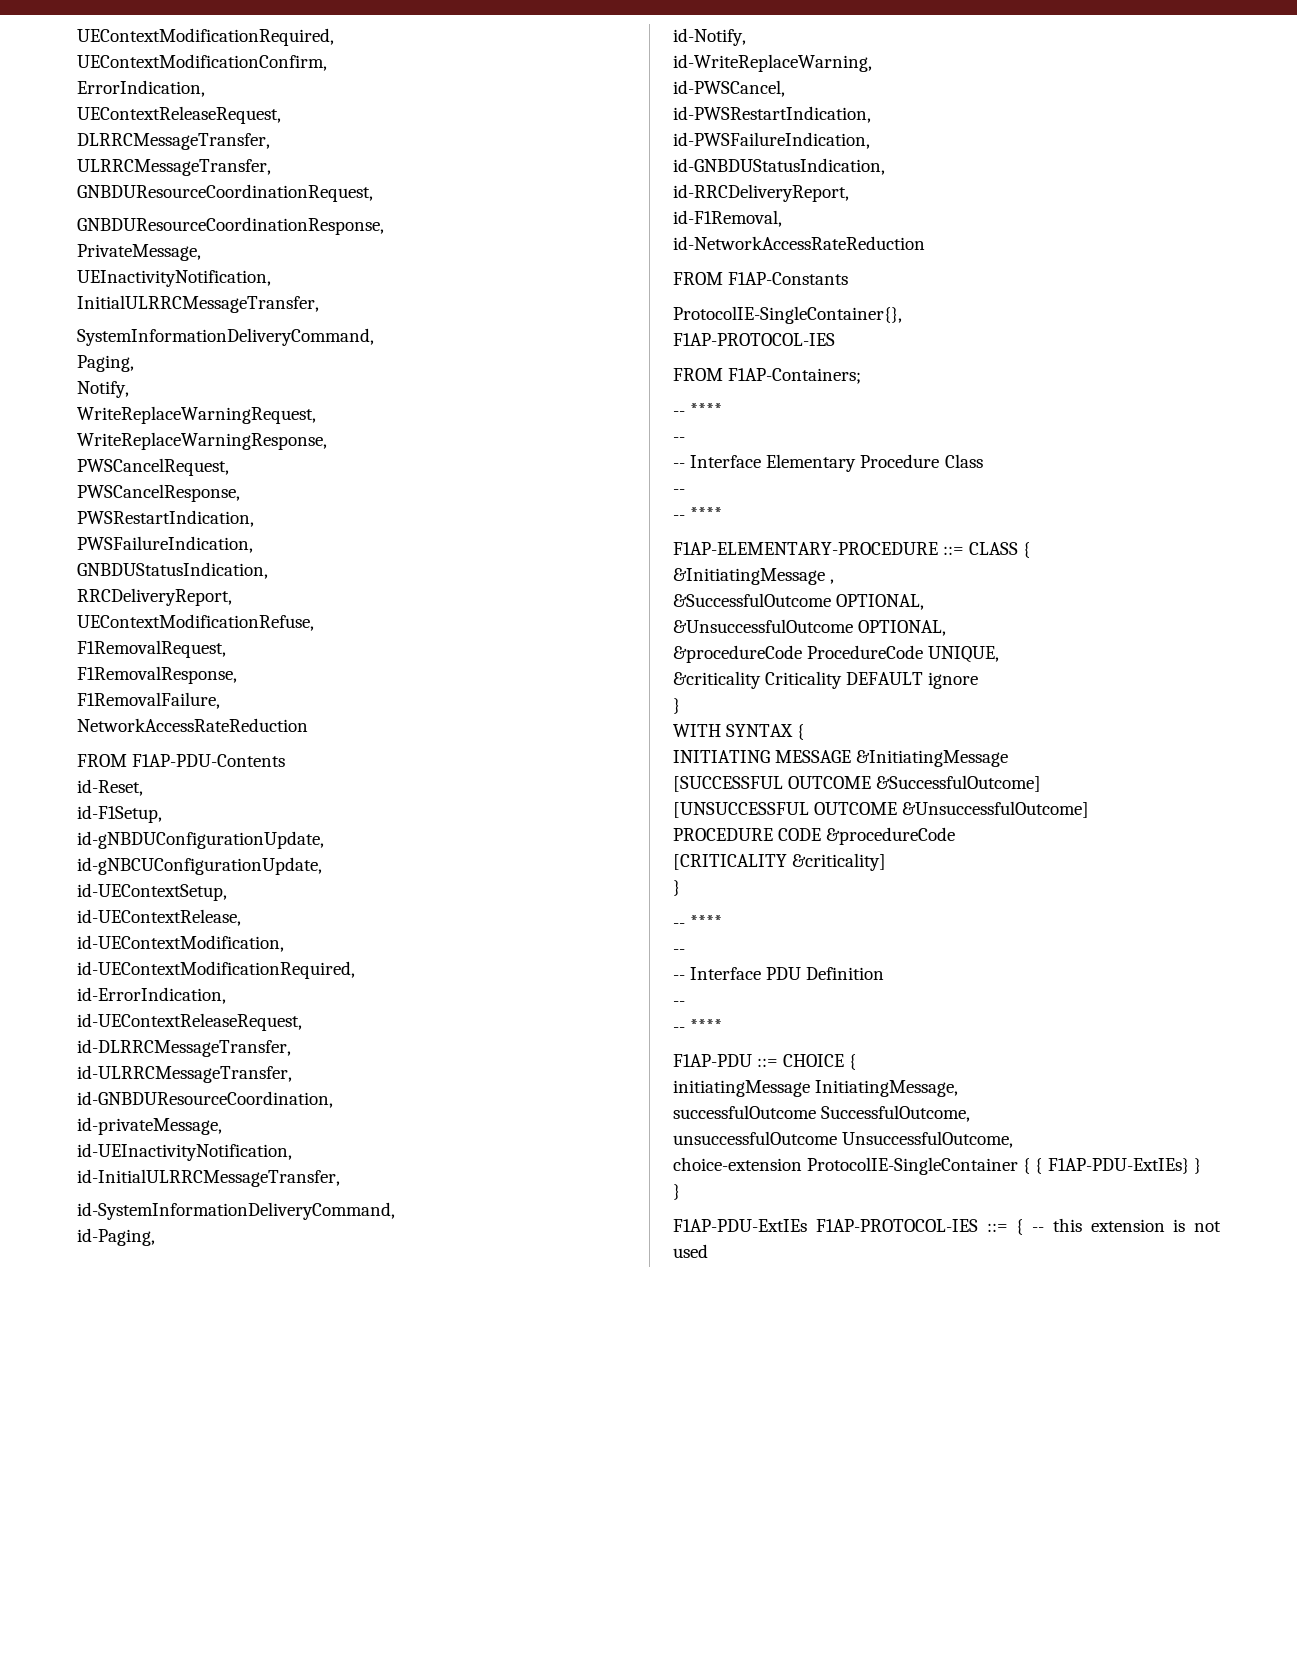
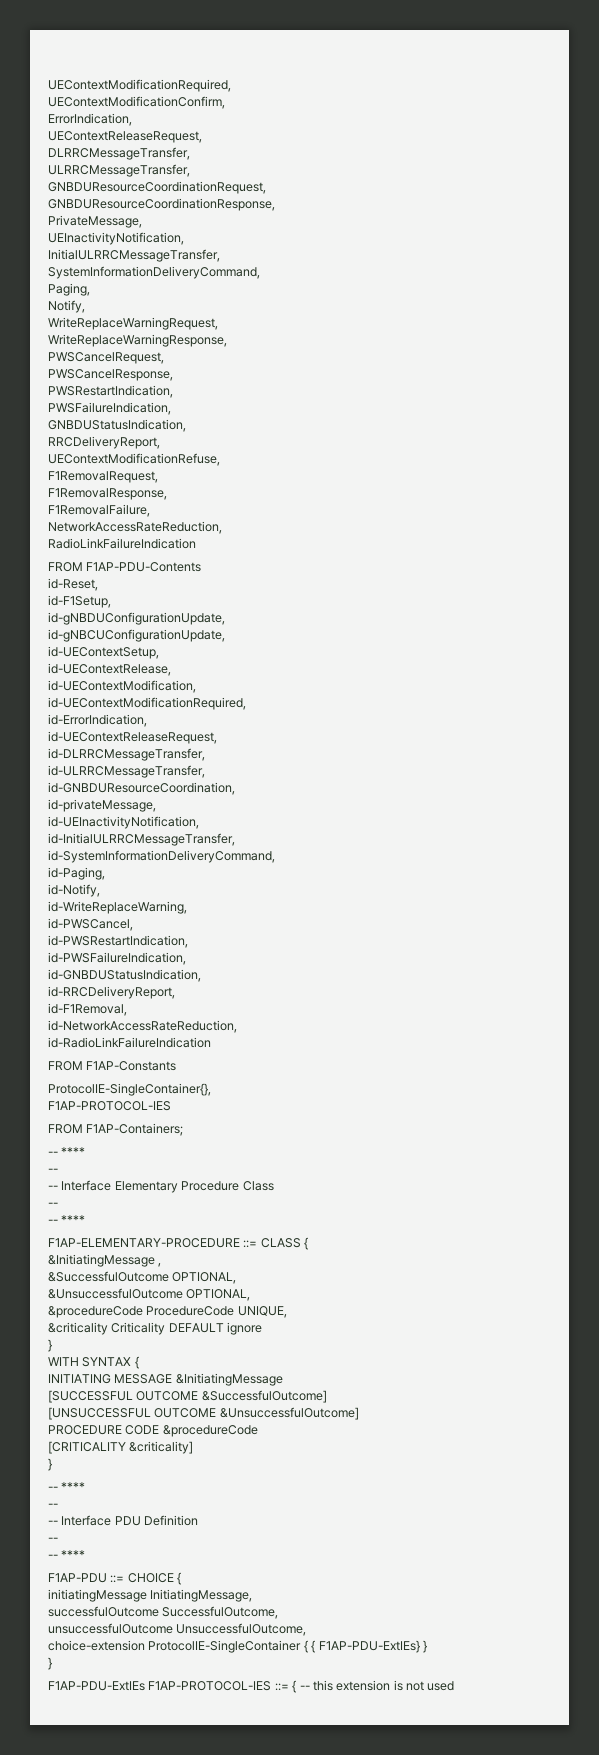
[77,718,308,732] NetworkAccessRateReduction -> [48,521,222,534] [48,538,196,549] NetworkAccessRateReduction, // RadioLinkFailureIndication
[673,236,925,250] id-NetworkAccessRateReduction -> [48,1020,237,1033] [48,1037,211,1048] id-NetworkAccessRateReduction, // id-RadioLinkFailureIndication

